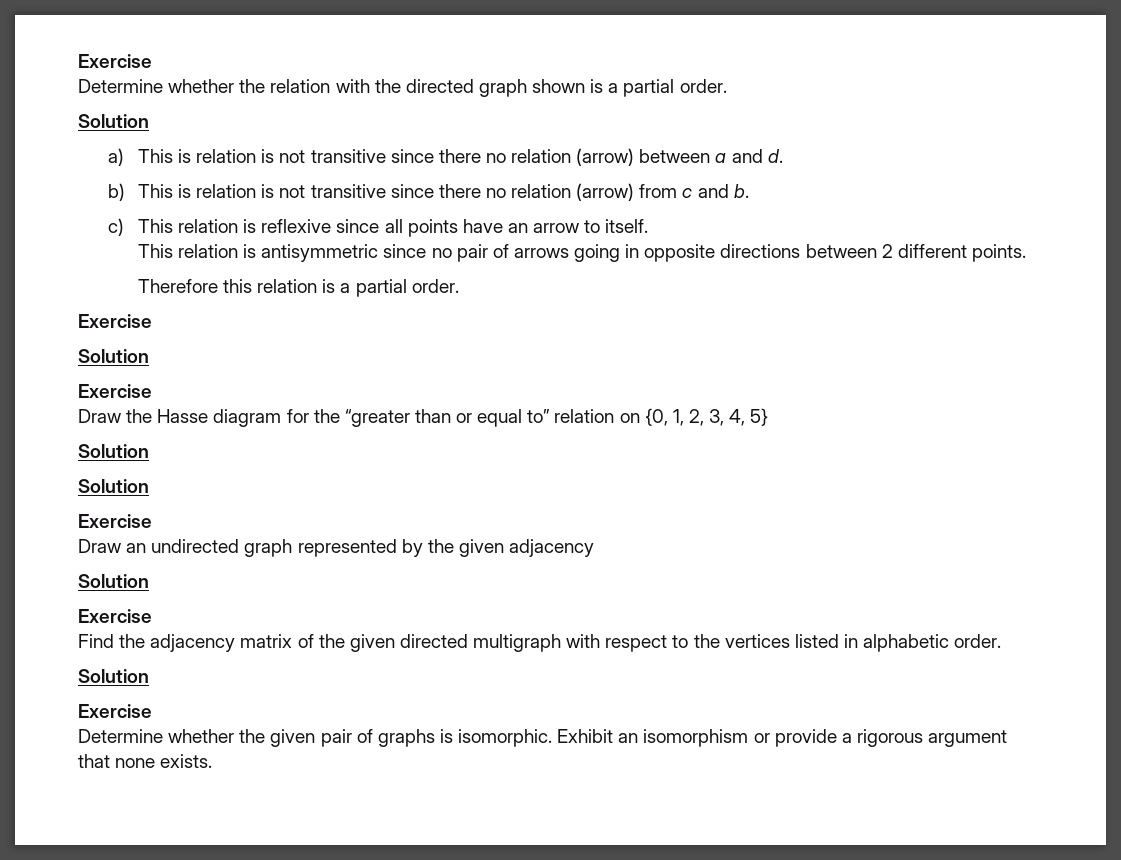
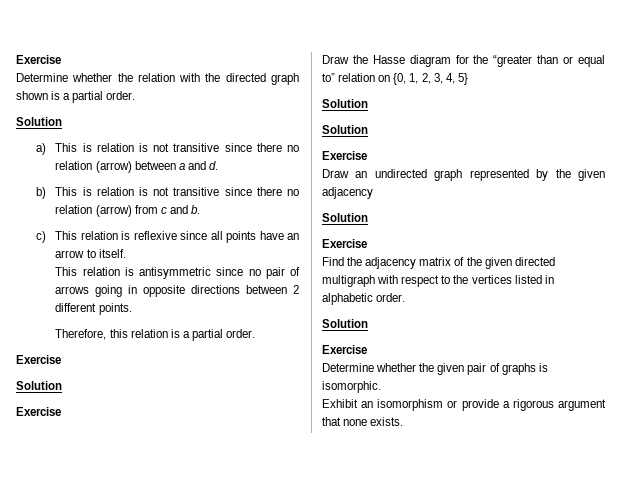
[137,279,218,293] Therefore -> [55,329,107,340] Therefore,
(553, 738) none -> (381, 387) //

